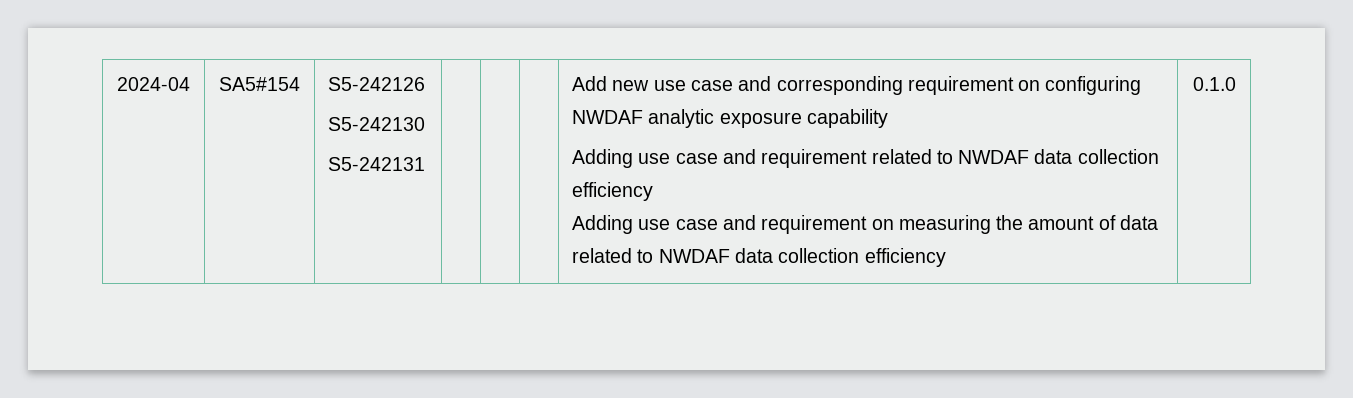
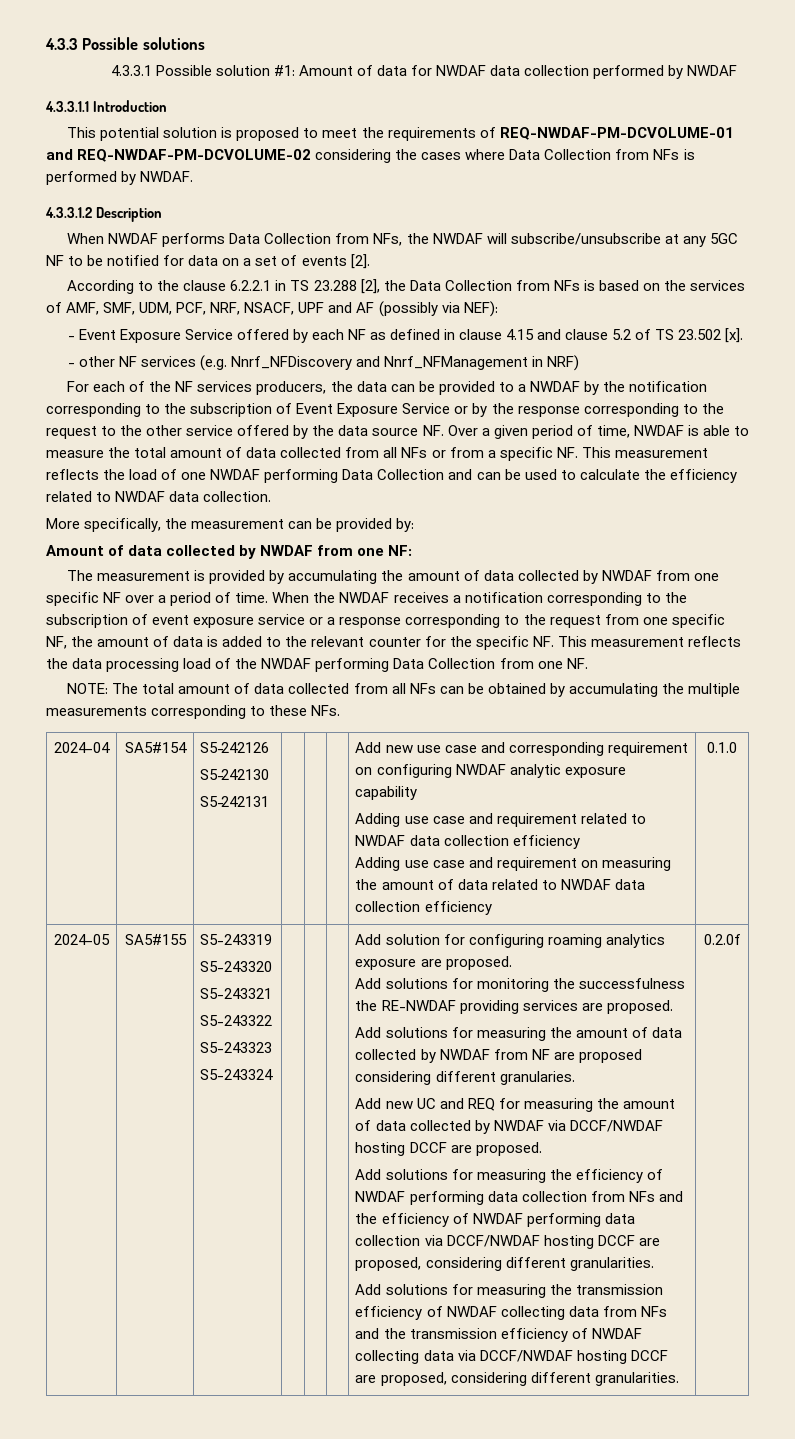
(117, 84) none -> [45,37,205,50] [110,65,738,79] [45,100,167,112] [67,127,734,141] [46,149,695,163] [46,171,194,185] [45,207,162,222] [67,233,738,247] [46,254,370,269] [67,279,746,294] [46,301,498,317] [67,328,744,343] [67,355,579,371] [67,381,707,395] [46,403,724,417] [46,425,749,439] [46,447,708,461] [46,469,737,483] [46,491,272,502] [46,518,415,532] [46,545,413,559] [67,570,719,584] [46,592,687,606] [46,614,725,628] [46,636,741,650] [46,658,588,672] [67,683,740,697] [46,705,341,719] 4.3.3 Possible solutions // 4.3.3.1 Possible solution #1: Amount of data for NWDAF data collection performed by NWDAF // 4.3.3.1.1 Introduction // This potential solution is proposed to meet the requirements of REQ-NWDAF-PM-DCVOLUME-01 and REQ-NWDAF-PM-DCVOLUME-02 considering the cases where Data Collection from NFs is performed by NWDAF. // 4.3.3.1.2 Description // When NWDAF performs Data Collection from NFs, the NWDAF will subscribe/unsubscribe at any 5GC NF to be notified for data on a set of events [2]. // According to the clause 6.2.2.1 in TS 23.288 [2], the Data Collection from NFs is based on the services of AMF, SMF, UDM, PCF, NRF, NSACF, UPF and AF (possibly via NEF): // - Event Exposure Service offered by each NF as defined in clause 4.15 and clause 5.2 of TS 23.502 [x]. // - other NF services (e.g. Nnrf_NFDiscovery and Nnrf_NFManagement in NRF) // For each of the NF services producers, the data can be provided to a NWDAF by the notification corresponding to the subscription of Event Exposure Service or by the response corresponding to the request to the other service offered by the data source NF. Over a given period of time, NWDAF is able to measure the total amount of data collected from all NFs or from a specific NF. This measurement reflects the load of one NWDAF performing Data Collection and can be used to calculate the efficiency related to NWDAF data collection. // More specifically, the measurement can be provided by: // Amount of data collected by NWDAF from one NF: // The measurement is provided by accumulating the amount of data collected by NWDAF from one specific NF over a period of time. When the NWDAF receives a notification corresponding to the subscription of event exposure service or a response corresponding to the request from one specific NF, the amount of data is added to the relevant counter for the specific NF. This measurement reflects the data processing load of the NWDAF performing Data Collection from one NF. // NOTE: The total amount of data collected from all NFs can be obtained by accumulating the multiple measurements corresponding to these NFs. //
(1236, 84) none -> [54,934,110,945] [124,934,187,945] [200,934,273,945] [200,961,273,972] [200,988,273,999] [200,1015,273,1026] [200,1042,273,1053] [200,1069,274,1080] [355,934,665,948] [355,956,512,970] [355,978,685,992] [355,1000,673,1014] [355,1027,682,1041] [355,1049,642,1063] [355,1071,575,1085] [355,1098,675,1112] [355,1120,663,1134] [355,1142,542,1156] [355,1169,663,1183] [355,1191,683,1205] [355,1213,635,1227] [355,1235,660,1249] [355,1257,654,1271] [355,1284,663,1298] [355,1306,667,1320] [355,1328,642,1342] [355,1350,668,1364] [355,1372,679,1386] [703,934,741,945] // 2024-05 | SA5#155 | S5-243319 // S5-243320 // S5-243321 // S5-243322 // S5-243323 // S5-243324 | | | | Add solution for configuring roaming analytics exposure are proposed. // Add solutions for monitoring the successfulness the RE-NWDAF providing services are proposed. // Add solutions for measuring the amount of data collected by NWDAF from NF are proposed considering different granularies. // Add new UC and REQ for measuring the amount of data collected by NWDAF via DCCF/NWDAF hosting DCCF are proposed. // Add solutions for measuring the efficiency of NWDAF performing data collection from NFs and the efficiency of NWDAF performing data collection via DCCF/NWDAF hosting DCCF are proposed, considering different granularities. // Add solutions for measuring the transmission efficiency of NWDAF collecting data from NFs and the transmission efficiency of NWDAF collecting data via DCCF/NWDAF hosting DCCF are proposed, considering different granularities. | 0.2.0f

